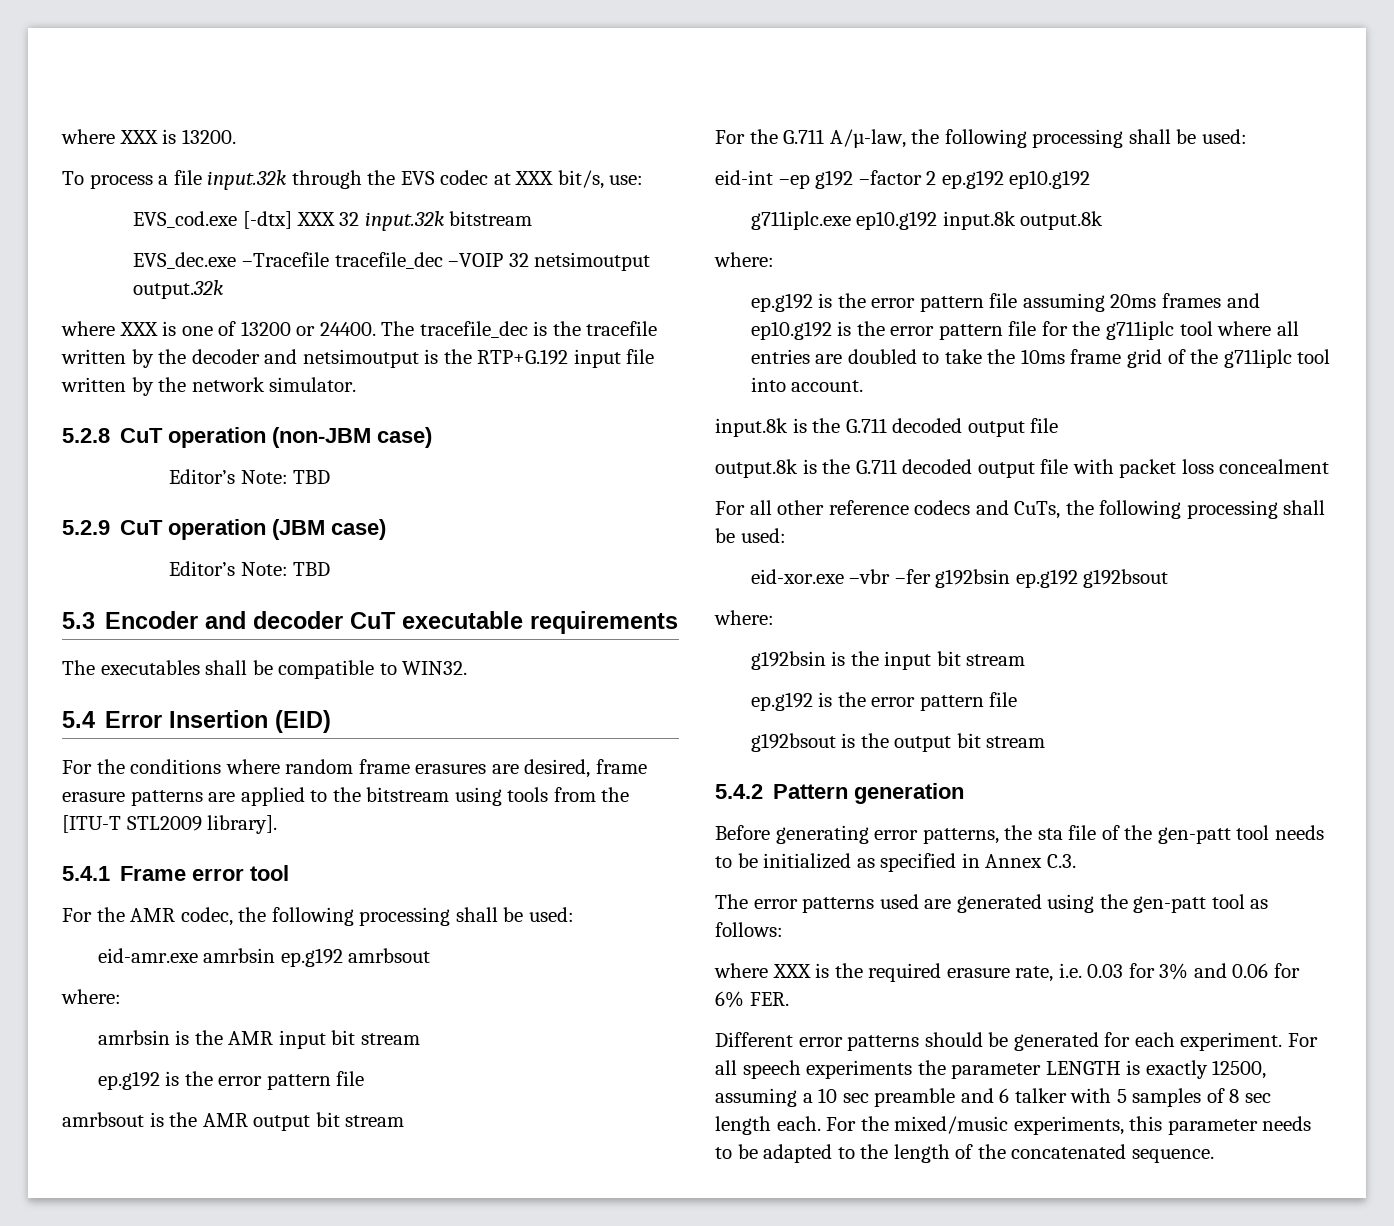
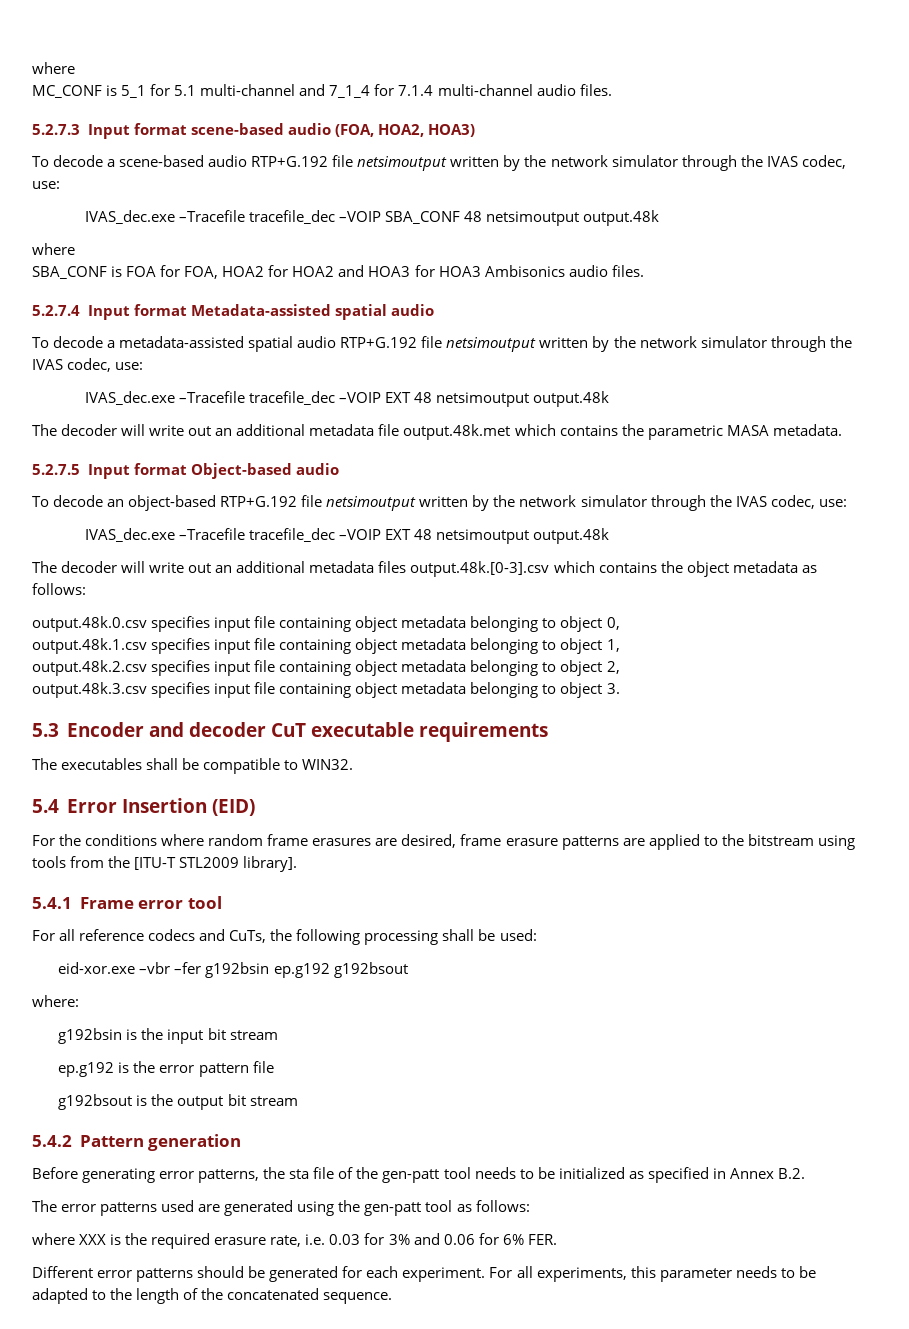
[61,129,236,144] [62,170,644,190] [133,211,533,231] [133,252,651,271] [133,280,224,299] [61,321,658,338] [61,349,655,368] [61,377,357,396] [62,427,433,448] [169,469,331,484] [62,519,387,540] [169,561,331,576] where XXX is 13200. // To process a file input.32k through the EVS codec at XXX bit/s, use: // EVS_cod.exe [-dtx] XXX 32 input.32k bitstream // EVS_dec.exe –Tracefile tracefile_dec –VOIP 32 netsimoutput output.32k // where XXX is one of 13200 or 24400. The tracefile_dec is the tracefile written by the decoder and netsimoutput is the RTP+G.192 input file written by the network simulator. // 5.2.8 CuT operation (non-JBM case) // Editor’s Note: TBD // 5.2.9 CuT operation (JBM case) // Editor’s Note: TBD -> [32,62,75,74] [32,84,612,98] [32,123,475,139] [32,155,846,171] [32,181,60,189] [84,210,659,226] [32,243,75,255] [32,265,644,279] [32,304,434,320] [32,336,852,352] [32,358,144,372] [84,391,609,407] [32,424,842,440] [32,463,339,479] [32,495,847,511] [84,528,609,544] [32,561,817,577] [32,583,86,595] [32,616,620,632] [32,638,620,654] [32,660,620,676] [32,682,620,698] where // MC_CONF is 5_1 for 5.1 multi-channel and 7_1_4 for 7.1.4 multi-channel audio files. // 5.2.7.3 Input format scene-based audio (FOA, HOA2, HOA3) // To decode a scene-based audio RTP+G.192 file netsimoutput written by the network simulator through the IVAS codec, use: // IVAS_dec.exe –Tracefile tracefile_dec –VOIP SBA_CONF 48 netsimoutput output.48k // where // SBA_CONF is FOA for FOA, HOA2 for HOA2 and HOA3 for HOA3 Ambisonics audio files. // 5.2.7.4 Input format Metadata-assisted spatial audio // To decode a metadata-assisted spatial audio RTP+G.192 file netsimoutput written by the network simulator through the IVAS codec, use: // IVAS_dec.exe –Tracefile tracefile_dec –VOIP EXT 48 netsimoutput output.48k // The decoder will write out an additional metadata file output.48k.met which contains the parametric MASA metadata. // 5.2.7.5 Input format Object-based audio // To decode an object-based RTP+G.192 file netsimoutput written by the network simulator through the IVAS codec, use: // IVAS_dec.exe –Tracefile tracefile_dec –VOIP EXT 48 netsimoutput output.48k // The decoder will write out an additional metadata files output.48k.[0-3].csv which contains the object metadata as follows: // output.48k.0.csv specifies input file containing object metadata belonging to object 0, // output.48k.1.csv specifies input file containing object metadata belonging to object 1, // output.48k.2.csv specifies input file containing object metadata belonging to object 2, // output.48k.3.csv specifies input file containing object metadata belonging to object 3.
[96,907,574,926] [97,948,431,967] [61,989,121,1004] [97,1030,420,1049] [97,1071,365,1090] [62,1112,405,1131] [715,129,1247,148] [715,170,1091,189] [750,211,1104,230] [714,252,774,267] [750,293,1260,312] [750,321,1299,340] [750,349,1331,368] [750,377,864,392] [715,418,1059,437] [715,459,1330,478] [715,500,825,515] the AMR codec, the following processing shall be used: // eid-amr.exe amrbsin ep.g192 amrbsout // where: // amrbsin is the AMR input bit stream // ep.g192 is the error pattern file // amrbsout is the AMR output bit stream // For the G.711 A/µ-law, the following processing shall be used: // eid-int –ep g192 –factor 2 ep.g192 ep10.g192 // g711iplc.exe ep10.g192 input.8k output.8k // where: // ep.g192 is the error pattern file assuming 20ms frames and ep10.g192 is the error pattern file for the g711iplc tool where all entries are doubled to take the 10ms frame grid of the g711iplc tool into account. // input.8k is the G.711 decoded output file // output.8k is the G.711 decoded output file with packet loss concealment // For all other -> [59,929,76,941] all
[1046,854,1076,868] C.3. -> [777,1168,805,1179] B.2.
[742,1060,1267,1079] [715,1088,1271,1107] [715,1116,1009,1135] speech experiments the parameter LENGTH is exactly 12500, assuming a 10 sec preamble and 6 talker with 5 samples of 8 sec length each. For the mixed/music -> (533, 1272) none

